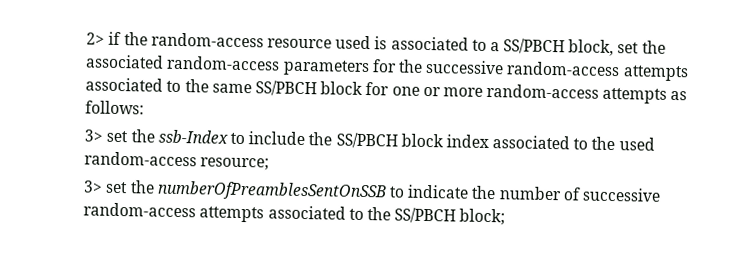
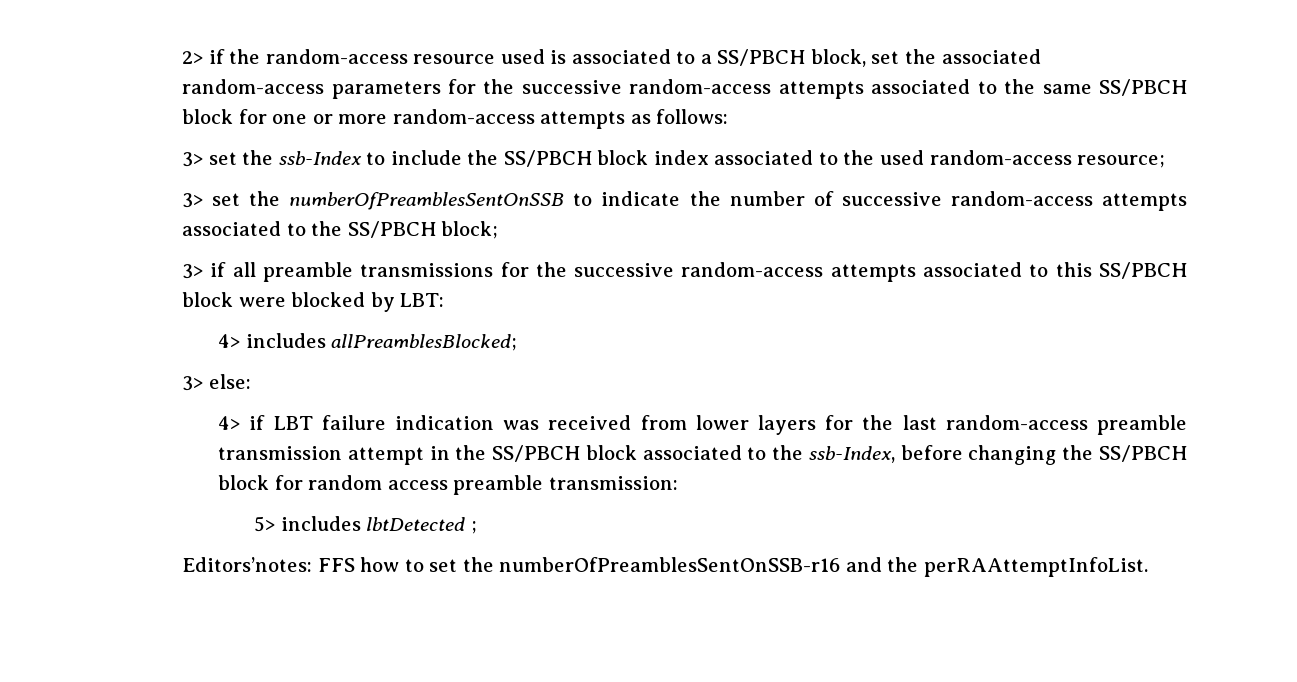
(506, 217) none -> [182,262,1188,282] [182,292,445,312] [218,333,518,351] [182,374,251,391] [218,415,1188,435] [218,445,1187,465] [218,475,678,495] [254,516,477,534] [182,557,1148,577] // 3> if all preamble transmissions for the successive random-access attempts associated to this SS/PBCH block were blocked by LBT: // 4> includes allPreamblesBlocked; // 3> else: // 4> if LBT failure indication was received from lower layers for the last random-access preamble transmission attempt in the SS/PBCH block associated to the ssb-Index, before changing the SS/PBCH block for random access preamble transmission: // 5> includes lbtDetected ; // Editors’notes: FFS how to set the numberOfPreamblesSentOnSSB-r16 and the perRAAttemptInfoList.

